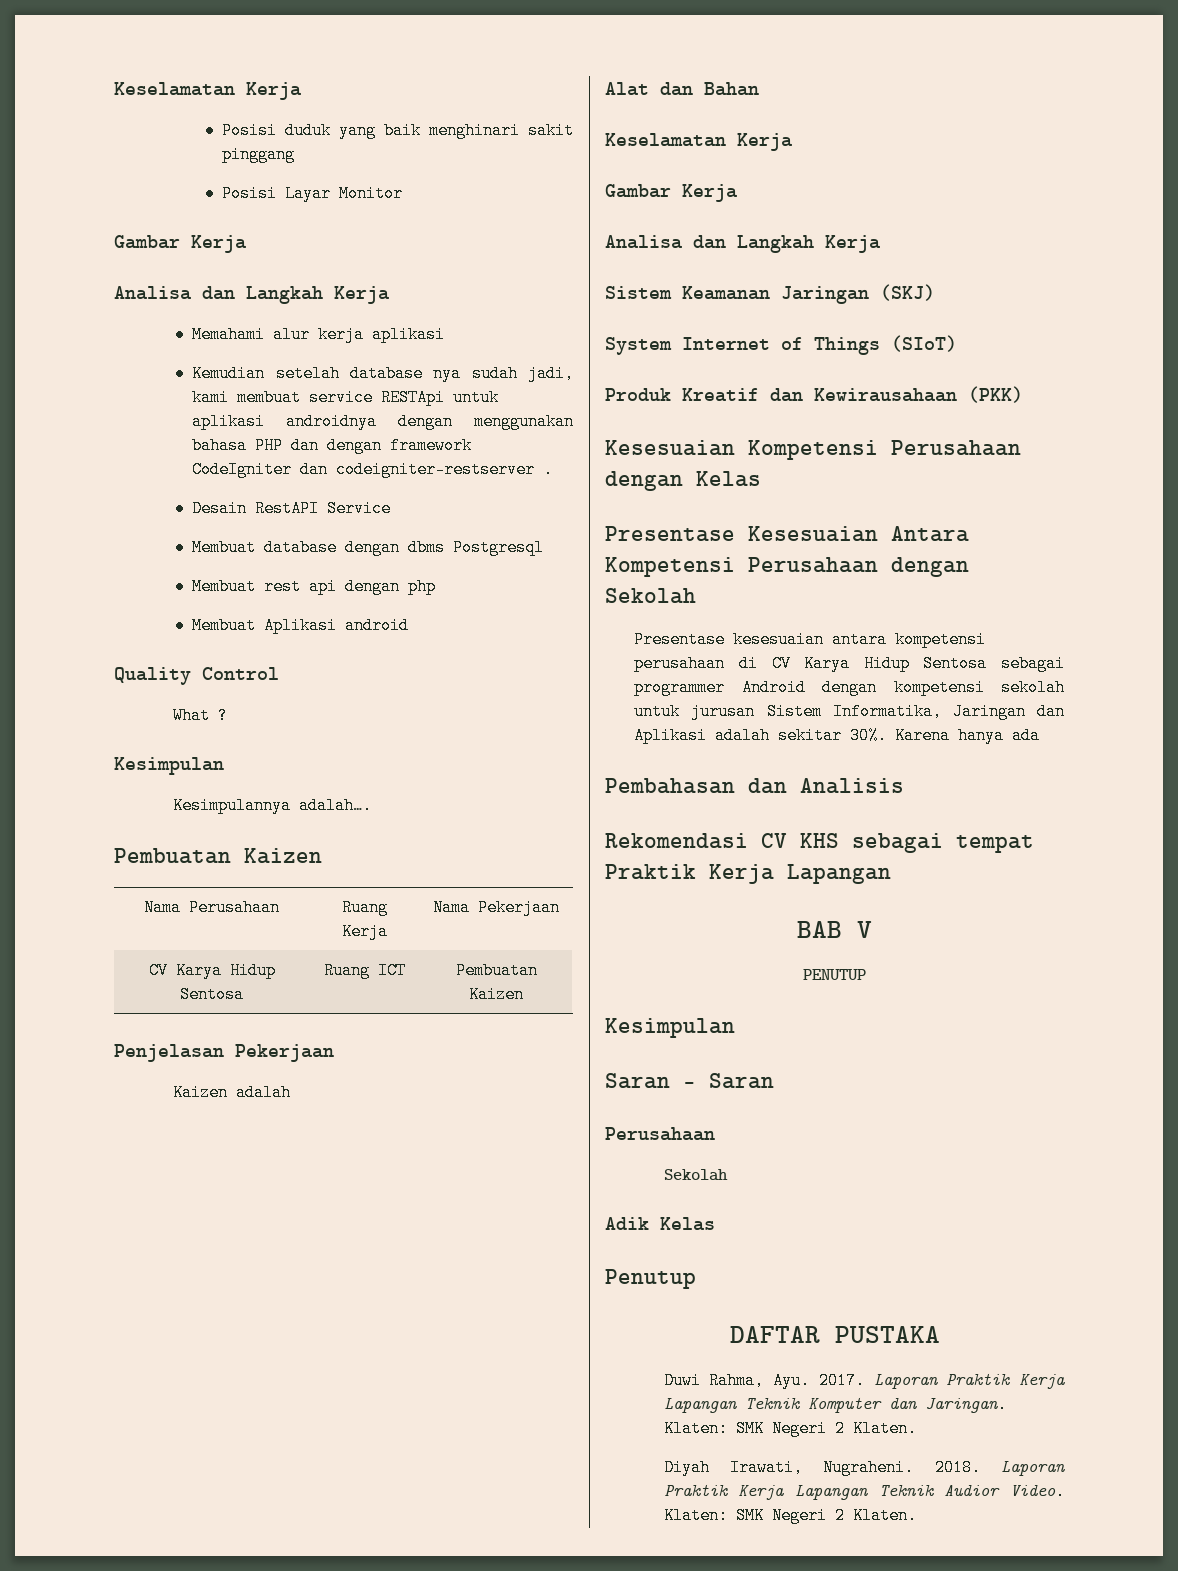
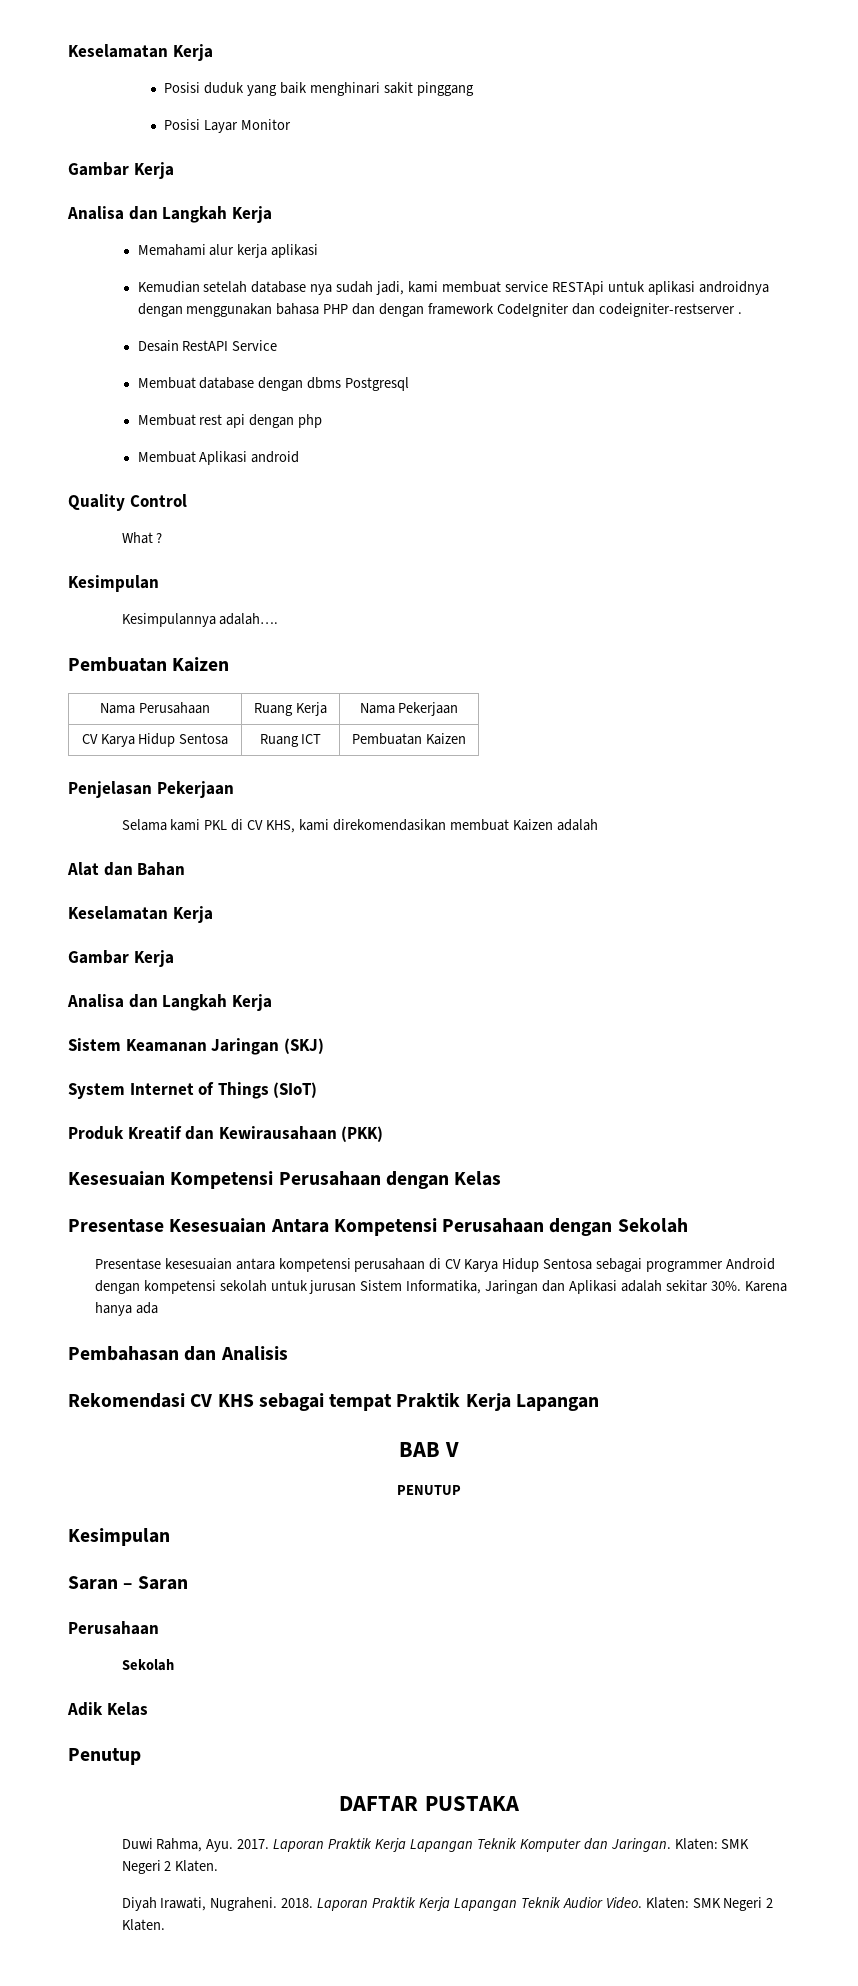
(334, 1053) none -> [121,819,509,833] Selama kami PKL di CV KHS, kami direkomendasikan membuat

